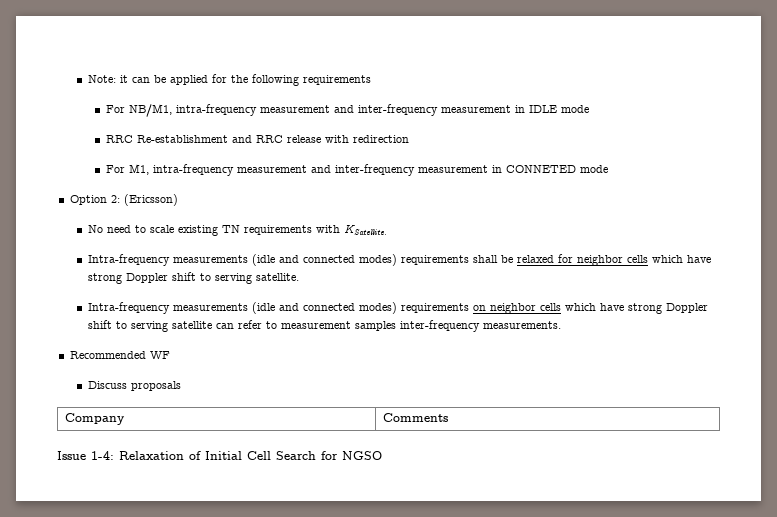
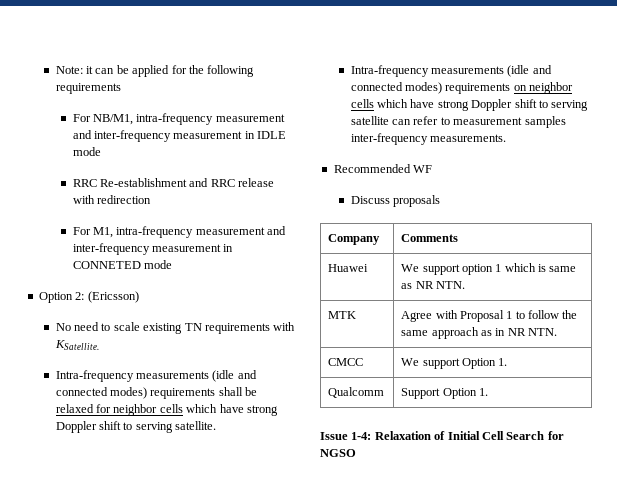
(449, 417) none -> [328,264,369,272] [401,263,577,275] [401,281,465,289] [328,311,357,319] [401,310,578,322] [401,327,558,339] [328,358,364,366] [401,358,508,369] [328,387,385,398] [401,388,488,399] // Huawei | We support option 1 which is same as NR NTN. // MTK | Agree with Proposal 1 to follow the same approach as in NR NTN. // CMCC | We support Option 1. // Qualcomm | Support Option 1.

